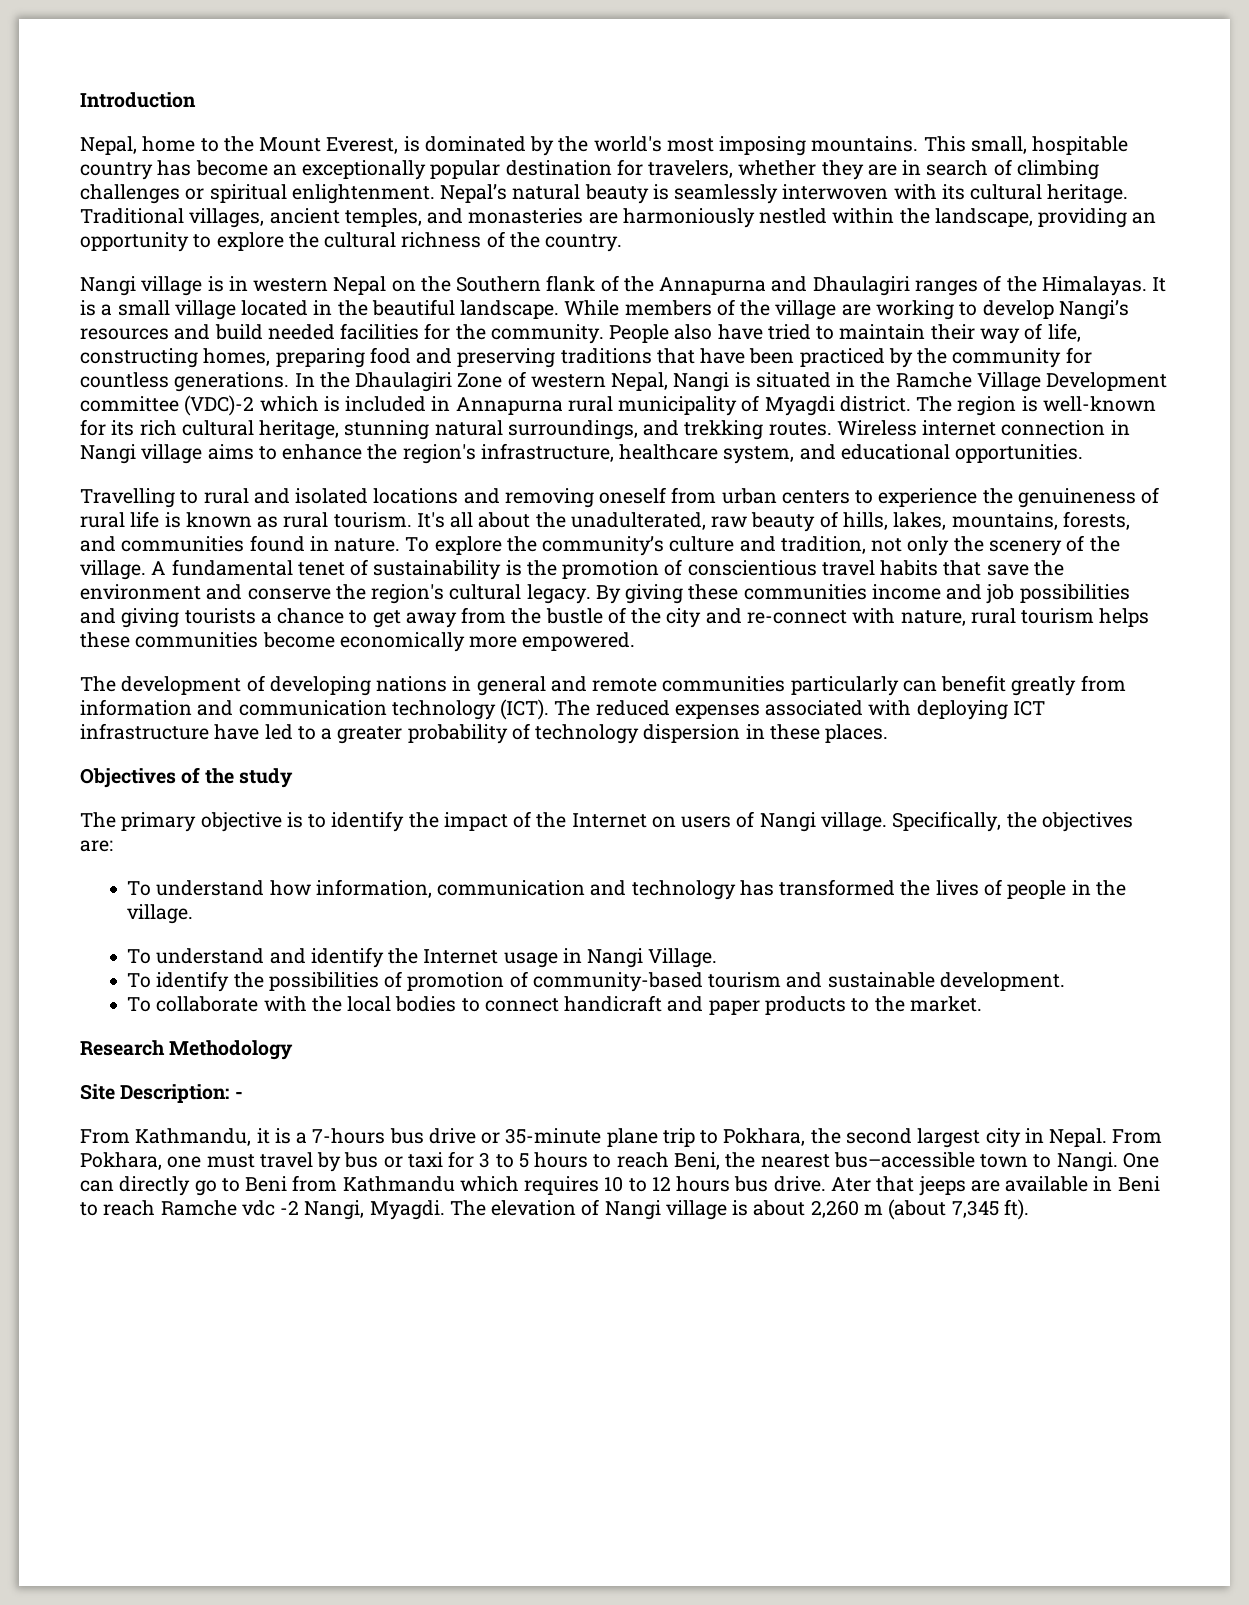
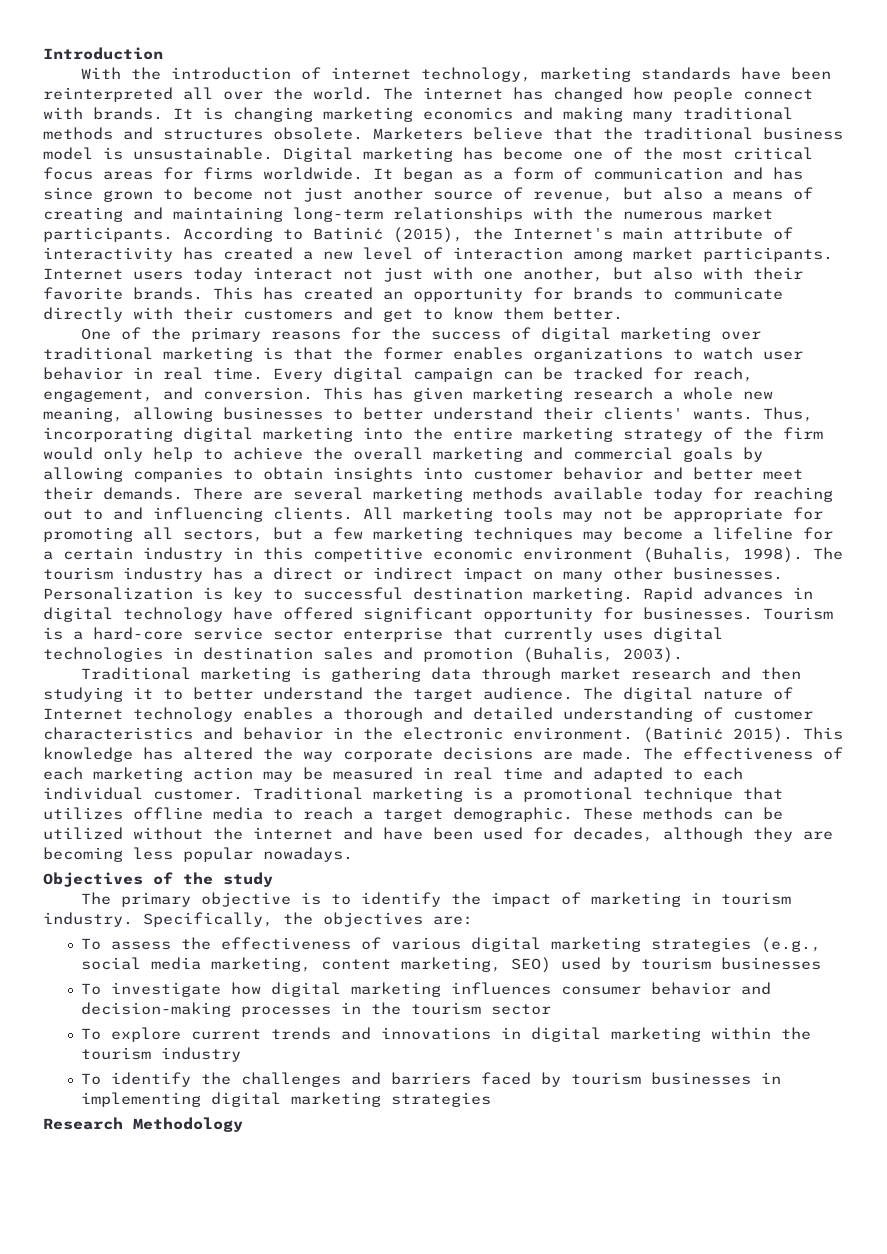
[80,136,1129,156] [80,159,1099,180] [80,184,1129,204] [80,208,1157,228] [80,231,623,252] [80,275,1167,296] [80,299,1129,320] [80,323,1081,344] [80,347,1092,368] [80,371,1168,392] [80,395,1156,416] [80,419,1130,440] [80,443,1084,464] [80,487,1160,508] [80,511,1130,532] [80,535,1120,556] [80,559,1064,580] [80,584,1130,604] [80,607,1150,628] [80,632,636,652] [80,675,1126,696] [80,699,1045,720] [80,723,889,744] Nepal, home to the Mount Everest, is dominated by the world's most imposing mountains. This small, hospitable country has become an exceptionally popular destination for travelers, whether they are in search of climbing challenges or spiritual enlightenment. Nepal’s natural beauty is seamlessly interwoven with its cultural heritage. Traditional villages, ancient temples, and monasteries are harmoniously nestled within the landscape, providing an opportunity to explore the cultural richness of the country. // Nangi village is in western Nepal on the Southern flank of the Annapurna and Dhaulagiri ranges of the Himalayas. It is a small village located in the beautiful landscape. While members of the village are working to develop Nangi’s resources and build needed facilities for the community. People also have tried to maintain their way of life, constructing homes, preparing food and preserving traditions that have been practiced by the community for countless generations. In the Dhaulagiri Zone of western Nepal, Nangi is situated in the Ramche Village Development committee (VDC)-2 which is included in Annapurna rural municipality of Myagdi district. The region is well-known for its rich cultural heritage, stunning natural surroundings, and trekking routes. Wireless internet connection in Nangi village aims to enhance the region's infrastructure, healthcare system, and educational opportunities. // Travelling to rural and isolated locations and removing oneself from urban centers to experience the genuineness of rural life is known as rural tourism. It's all about the unadulterated, raw beauty of hills, lakes, mountains, forests, and communities found in nature. To explore the community’s culture and tradition, not only the scenery of the village. A fundamental tenet of sustainability is the promotion of conscientious travel habits that save the environment and conserve the region's cultural legacy. By giving these communities income and job possibilities and giving tourists a chance to get away from the bustle of the city and re-connect with nature, rural tourism helps these communities become economically more empowered. // The development of developing nations in general and remote communities particularly can benefit greatly from information and communication technology (ICT). The reduced expenses associated with deploying ICT infrastructure have led to a greater probability of technology dispersion in these places. -> [80,67,831,82] [43,87,813,102] [43,107,793,122] [43,127,843,140] [43,147,813,162] [43,167,803,182] [43,187,813,202] [43,207,773,222] [43,227,793,243] [43,247,833,262] [43,267,803,282] [43,287,783,302] [43,307,623,322] [80,327,761,342] [43,347,803,362] [43,367,753,382] [43,387,773,402] [43,407,813,422] [43,427,823,442] [43,447,763,462] [43,467,803,482] [43,487,833,502] [43,507,823,522] [43,527,833,542] [43,547,843,563] [43,567,783,582] [43,587,813,602] [43,607,833,622] [43,627,723,642] [43,647,683,663] [80,667,801,682] [43,687,793,702] [43,707,813,722] [43,727,843,743] [43,747,843,762] [43,767,743,782] [43,787,783,802] [43,807,783,822] [43,827,833,842] [43,847,353,862] With the introduction of internet technology, marketing standards have been reinterpreted all over the world. The internet has changed how people connect with brands. It is changing marketing economics and making many traditional methods and structures obsolete. Marketers believe that the traditional business model is unsustainable. Digital marketing has become one of the most critical focus areas for firms worldwide. It began as a form of communication and has since grown to become not just another source of revenue, but also a means of creating and maintaining long-term relationships with the numerous market participants. According to Batinić (2015), the Internet's main attribute of interactivity has created a new level of interaction among market participants. Internet users today interact not just with one another, but also with their favorite brands. This has created an opportunity for brands to communicate directly with their customers and get to know them better. // One of the primary reasons for the success of digital marketing over traditional marketing is that the former enables organizations to watch user behavior in real time. Every digital campaign can be tracked for reach, engagement, and conversion. This has given marketing research a whole new meaning, allowing businesses to better understand their clients' wants. Thus, incorporating digital marketing into the entire marketing strategy of the firm would only help to achieve the overall marketing and commercial goals by allowing companies to obtain insights into customer behavior and better meet their demands. There are several marketing methods available today for reaching out to and influencing clients. All marketing tools may not be appropriate for promoting all sectors, but a few marketing techniques may become a lifeline for a certain industry in this competitive economic environment (Buhalis, 1998). The tourism industry has a direct or indirect impact on many other businesses. Personalization is key to successful destination marketing. Rapid advances in digital technology have offered significant opportunity for businesses. Tourism is a hard-core service sector enterprise that currently uses digital technologies in destination sales and promotion (Buhalis, 2003). // Traditional marketing is gathering data through market research and then studying it to better understand the target audience. The digital nature of Internet technology enables a thorough and detailed understanding of customer characteristics and behavior in the electronic environment. (Batinić 2015). This knowledge has altered the way corporate decisions are made. The effectiveness of each marketing action may be measured in real time and adapted to each individual customer. Traditional marketing is a promotional technique that utilizes offline media to reach a target demographic. These methods can be utilized without the internet and have been used for decades, although they are becoming less popular nowadays.
[536,811,887,832] the Internet on users of Nangi village. -> [590,892,791,907] [43,912,133,927] marketing in tourism industry.
[156,879,1126,900] [127,904,194,924] [127,947,718,968] [127,971,1065,992] [127,995,982,1015] [80,1040,294,1060] [80,1084,243,1103] [80,1128,1163,1148] [80,1151,1159,1172] [80,1175,1160,1196] [80,1199,1029,1220] understand how information, communication and technology has transformed the lives of people in the village. // To understand and identify the Internet usage in Nangi Village. // To identify the possibilities of promotion of community-based tourism and sustainable development. // To collaborate with the local bodies to connect handicraft and paper products to the market. // Research Methodology // Site Description: - // From Kathmandu, it is a 7-hours bus drive or 35-minute plane trip to Pokhara, the second largest city in Nepal. From Pokhara, one must travel by bus or taxi for 3 to 5 hours to reach Beni, the nearest bus–accessible town to Nangi. One can directly go to Beni from Kathmandu which requires 10 to 12 hours bus drive. Ater that jeeps are available in Beni to reach Ramche vdc -2 Nangi, Myagdi. The elevation of Nangi village is about 2,260 m (about 7,345 ft). -> [110,937,821,953] [80,957,821,973] [80,982,771,997] [80,1002,551,1017] [80,1027,811,1042] [80,1047,241,1062] [80,1072,781,1087] [80,1092,491,1107] [43,1117,243,1132] assess the effectiveness of various digital marketing strategies (e.g., social media marketing, content marketing, SEO) used by tourism businesses // To investigate how digital marketing influences consumer behavior and decision-making processes in the tourism sector // To explore current trends and innovations in digital marketing within the tourism industry // To identify the challenges and barriers faced by tourism businesses in implementing digital marketing strategies // Research Methodology

